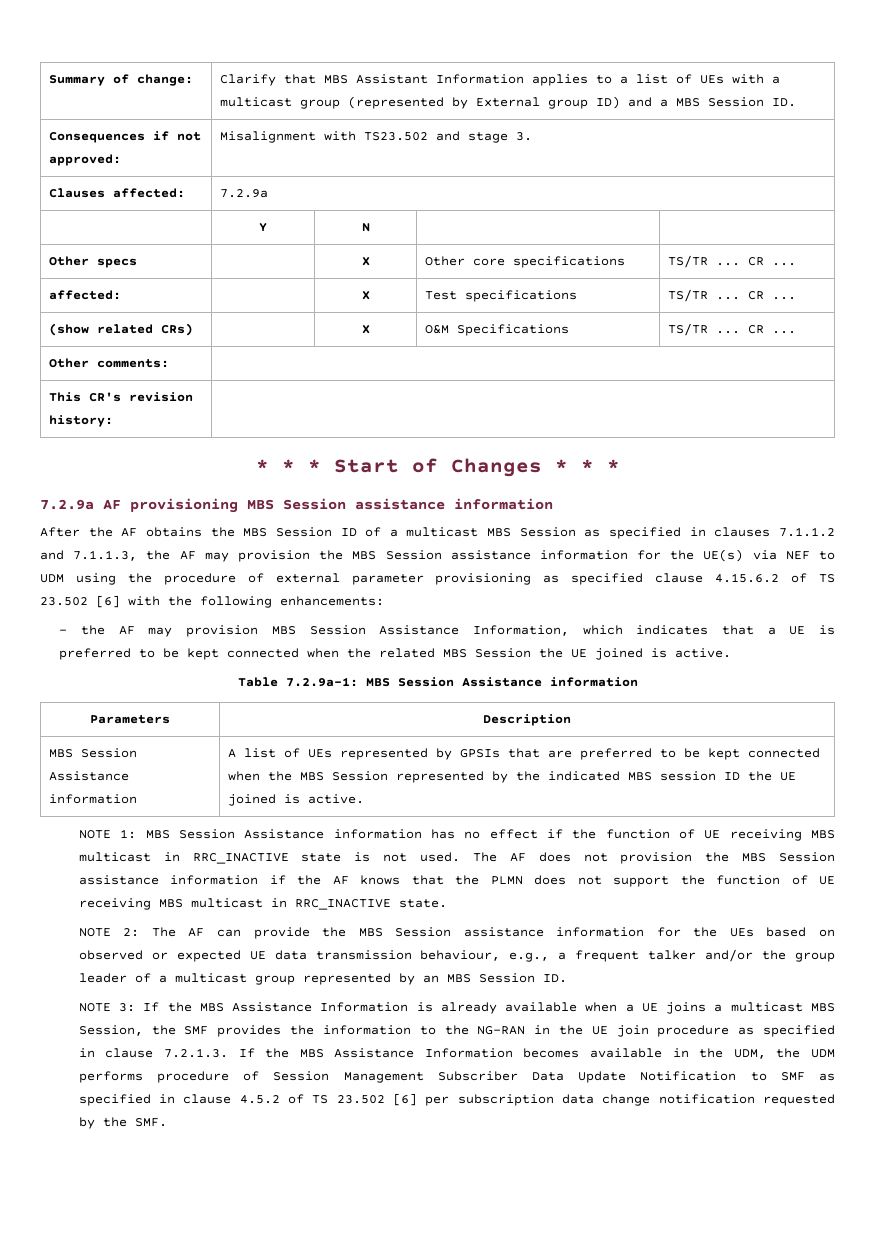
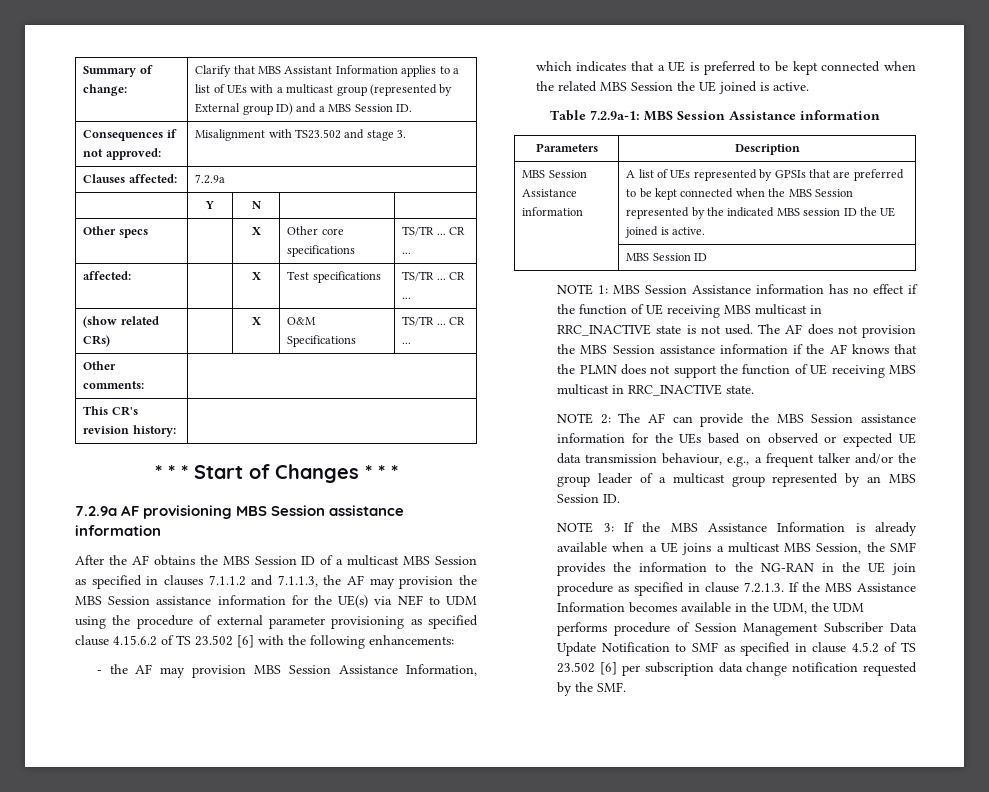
(365, 799) none -> [626,253,708,261] // | MBS Session ID

